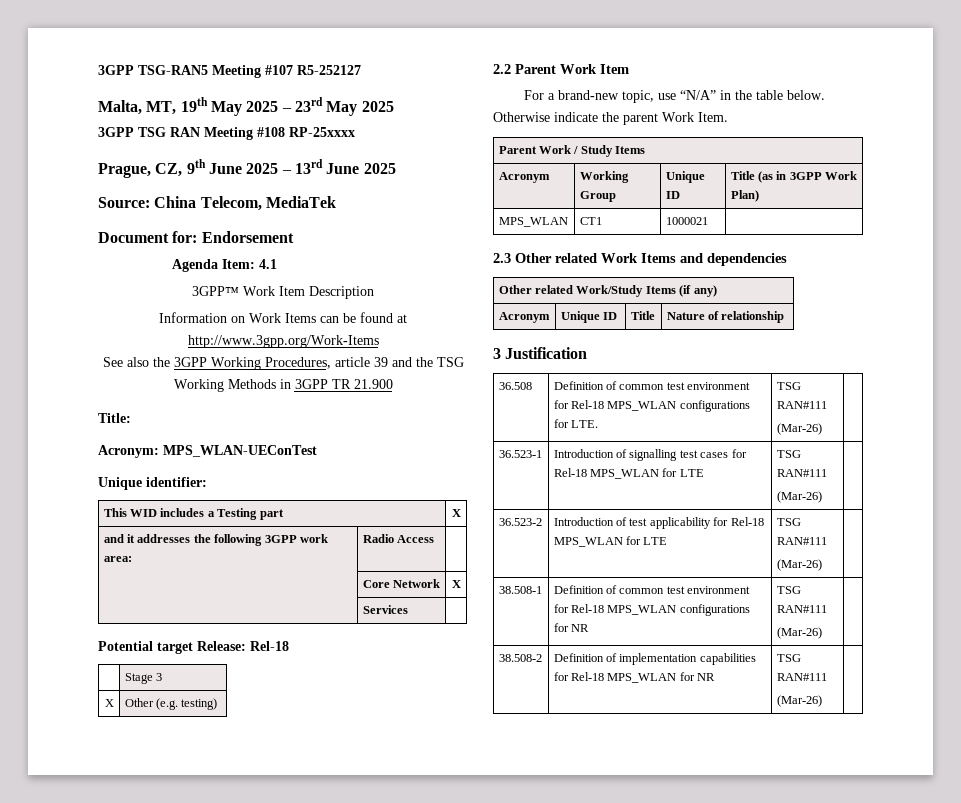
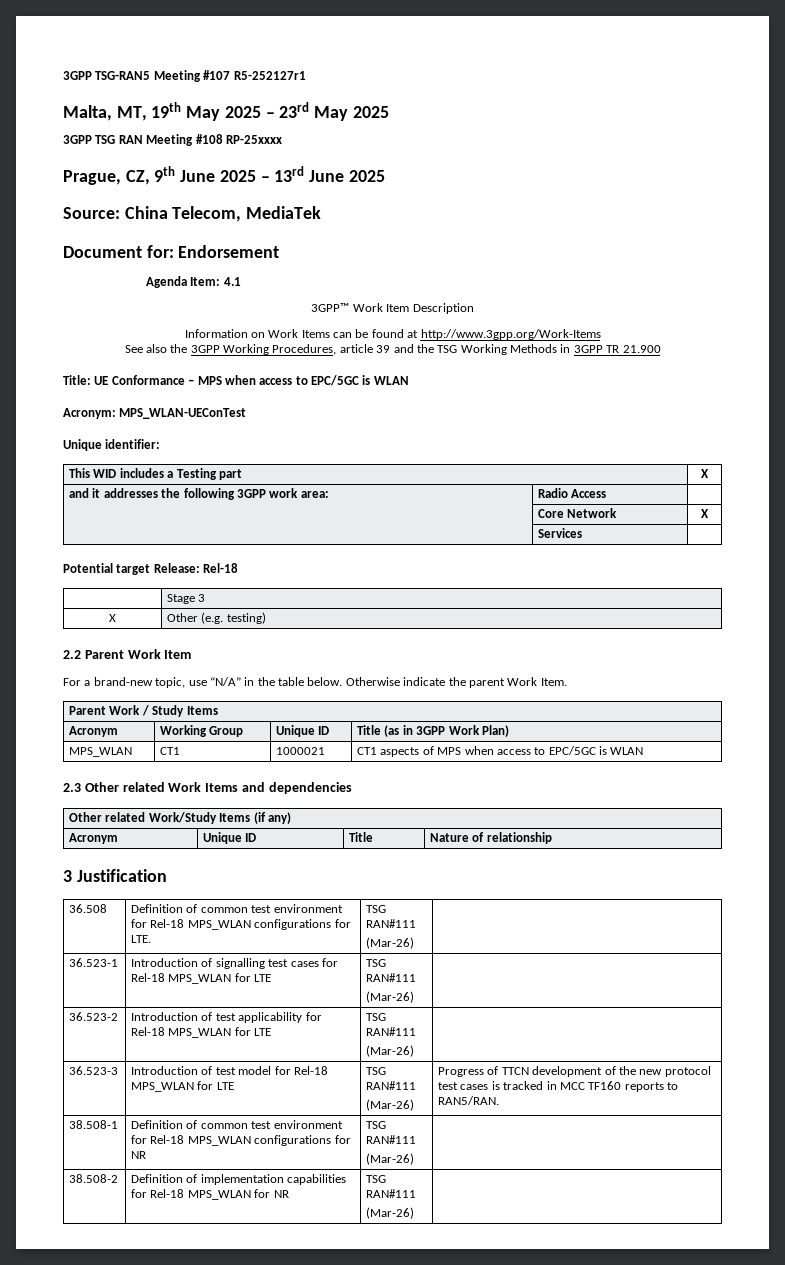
[297,65,361,75] R5-252127 -> [233,71,306,80] R5-252127r1
(131, 418) none -> [94,375,409,386] UE Conformance – MPS when access to EPC/5GC is WLAN
(708, 221) none -> [357,746,644,757] CT1 aspects of MPS when access to EPC/5GC is WLAN
(822, 565) none -> [69,1066,119,1075] [131,1066,328,1075] [131,1081,234,1092] [366,1067,387,1075] [366,1081,417,1090] [366,1099,415,1111] [438,1066,711,1077] [438,1081,679,1092] [438,1096,500,1105] // 36.523-3 | Introduction of test model for Rel-18 MPS_WLAN for LTE | TSG RAN#111 // (Mar-26) | Progress of TTCN development of the new protocol test cases is tracked in MCC TF160 reports to RAN5/RAN.

